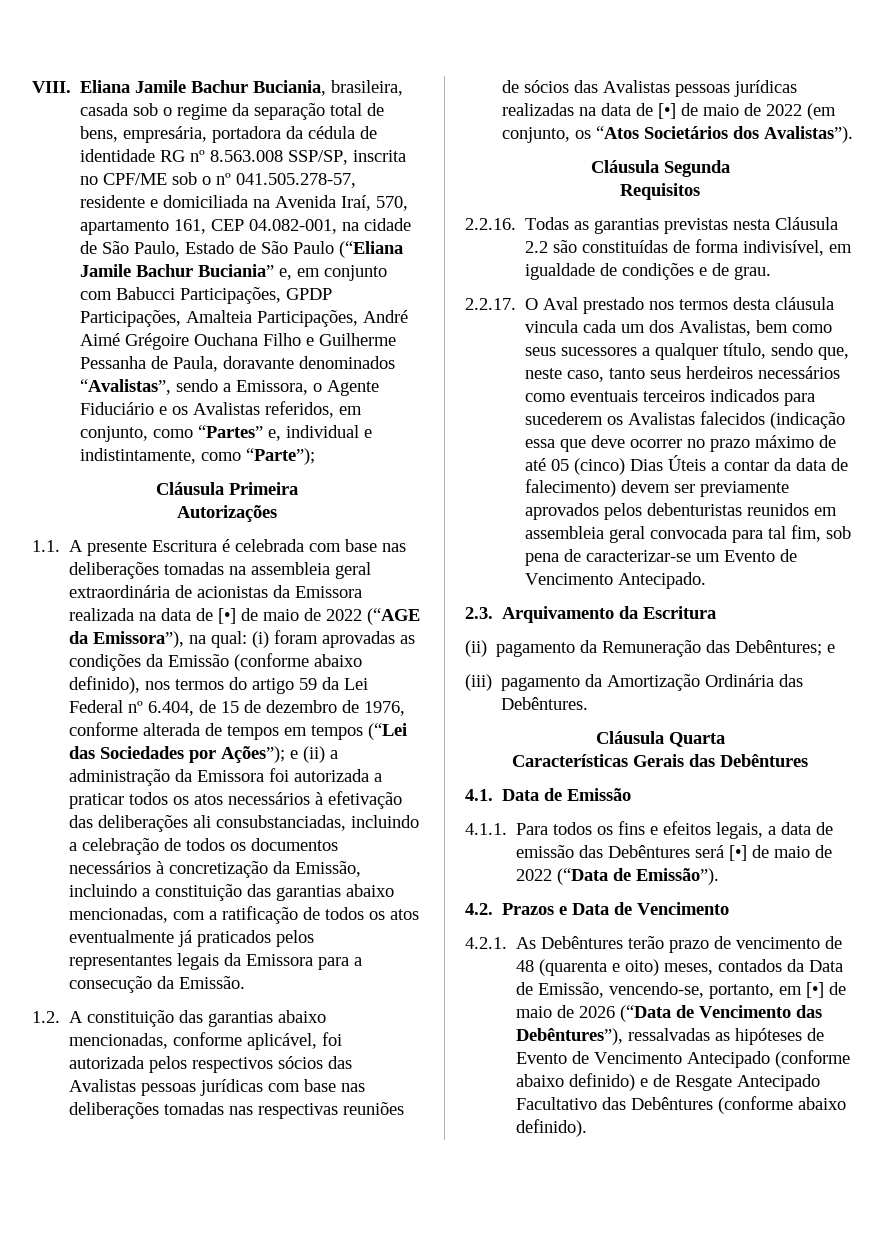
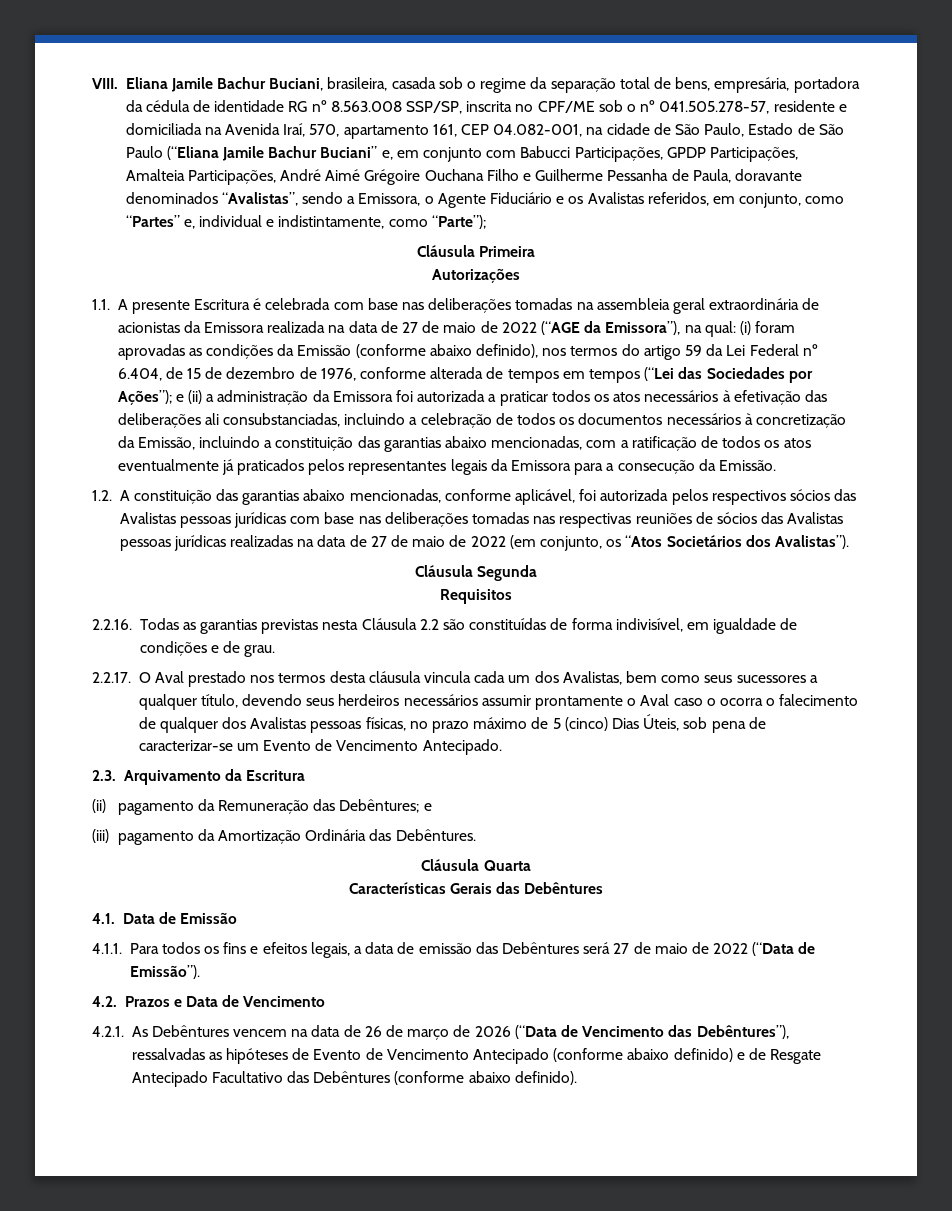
[253,80,327,96] Buciania, -> [269,78,324,91] Buciani,
[198,264,275,277] Buciania” -> [320,146,378,158] Buciani”
[218,608,237,624] [•] -> [402,322,419,333] 27
[658,103,677,119] [•] -> [370,536,387,547] 27
[771,343,850,360] [525,366,841,382] [525,389,816,406] [525,411,846,429] [525,435,837,452] [525,455,849,475] [525,479,790,497] [525,503,838,520] [525,525,822,543] sendo que, neste caso, tanto seus herdeiros necessários como eventuais terceiros indicados para sucederem os Avalistas falecidos (indicação essa que deve ocorrer no prazo máximo de até 05 (cinco) Dias Úteis a contar da data de falecimento) devem ser previamente aprovados pelos debenturistas reunidos em assembleia geral convocada para tal fim, -> [242,694,859,710] [138,714,680,733] devendo seus herdeiros necessários assumir prontamente o Aval caso o ocorra o falecimento de qualquer dos Avalistas pessoas físicas, no prazo máximo de 5 (cinco) Dias Úteis,
[729,845,748,861] [•] -> [613,943,630,954] 27
[628,936,843,953] [516,959,844,976] [516,982,847,999] [516,1006,553,1018] terão prazo de vencimento de 48 (quarenta e oito) meses, contados da Data de Emissão, vencendo-se, portanto, em [•] de maio -> [233,1025,450,1040] vencem na data de 26 de março

